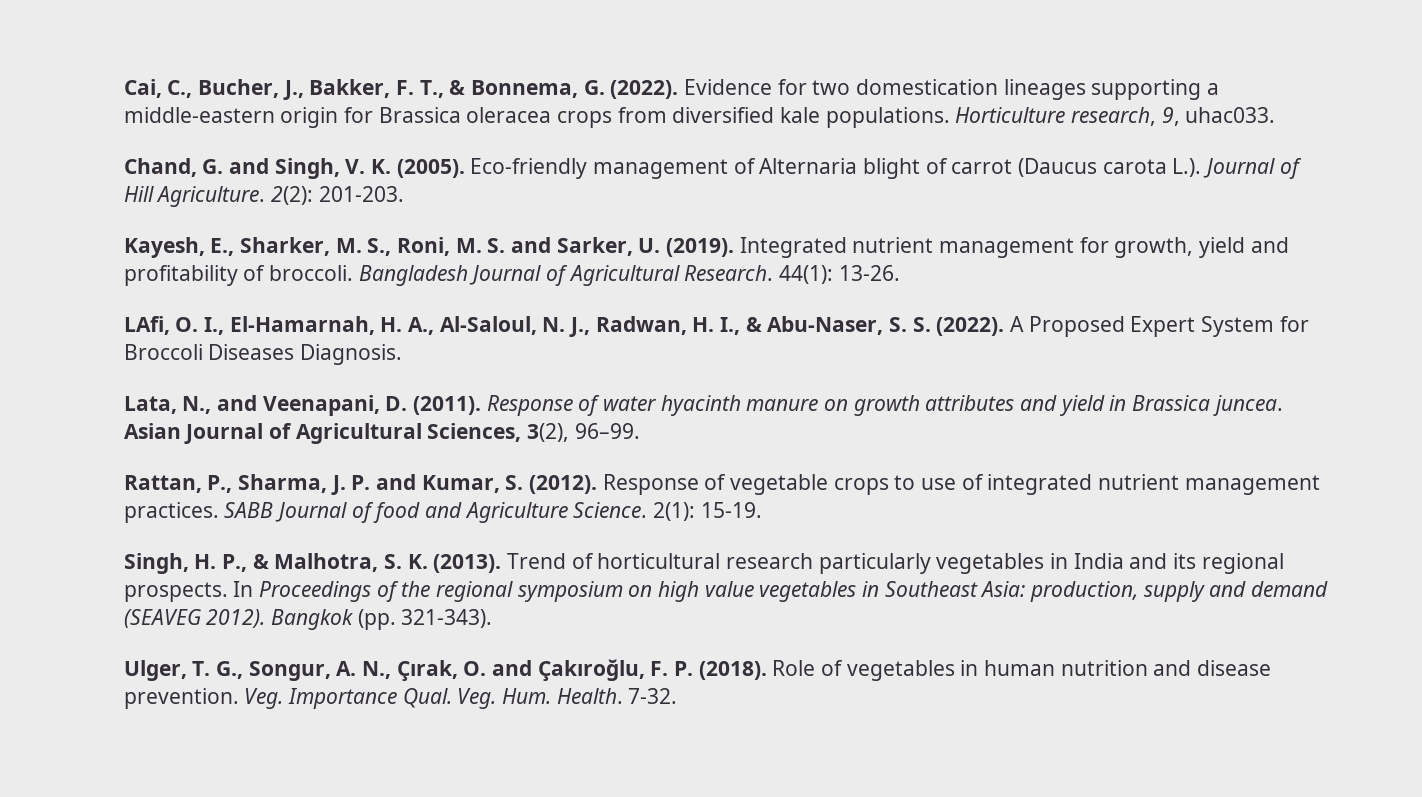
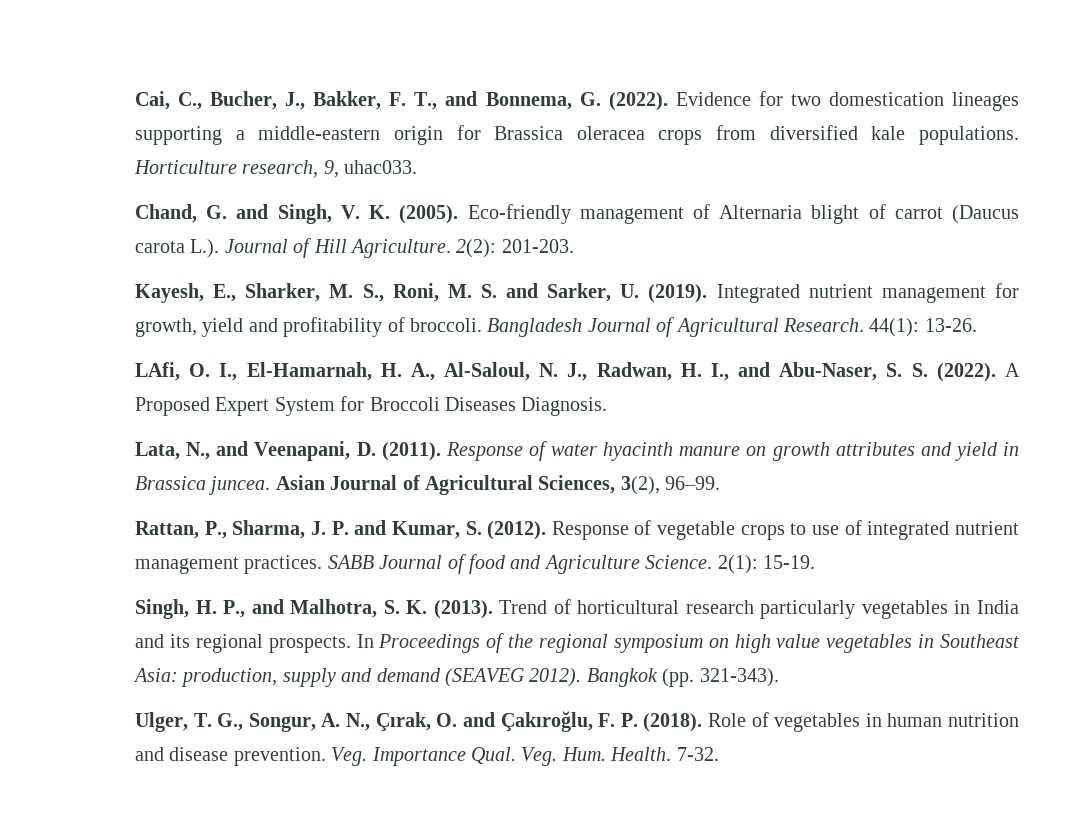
[449,80,466,95] & -> [445,91,478,106] and
[745,317,762,332] & -> [738,362,771,377] and
[252,554,269,569] & -> [251,599,284,614] and

